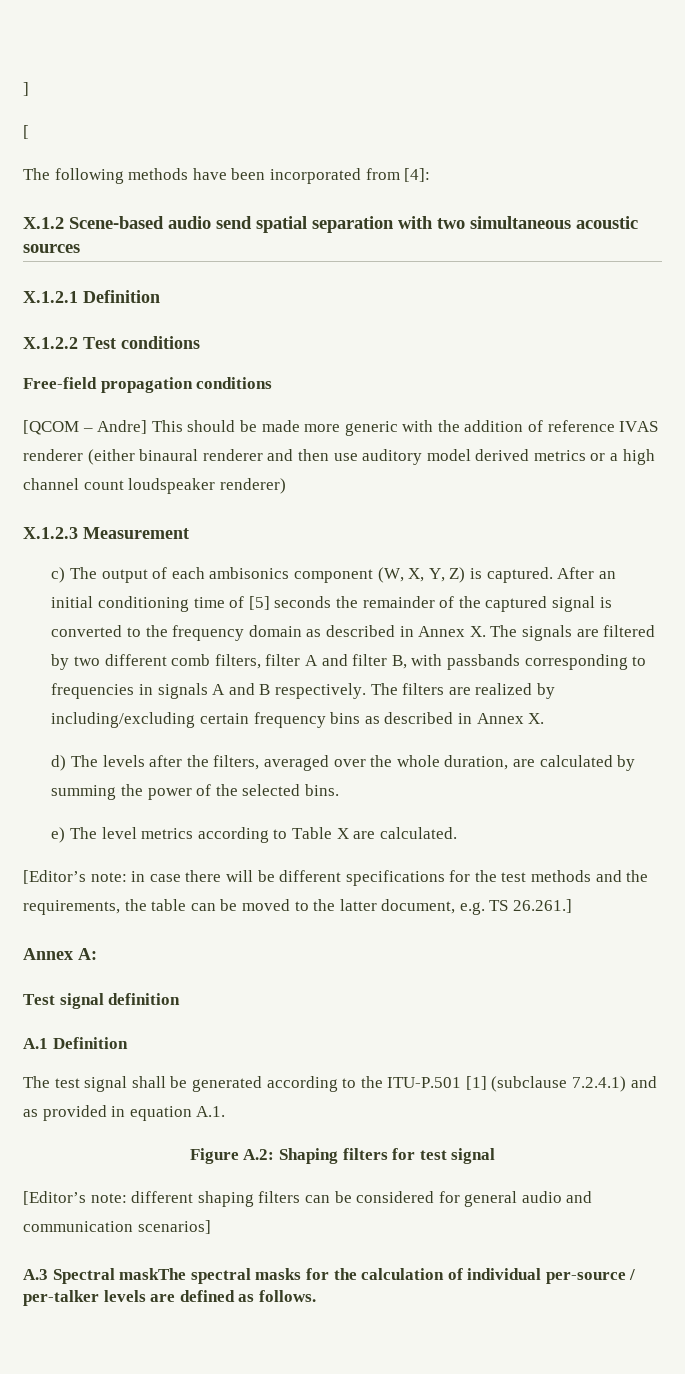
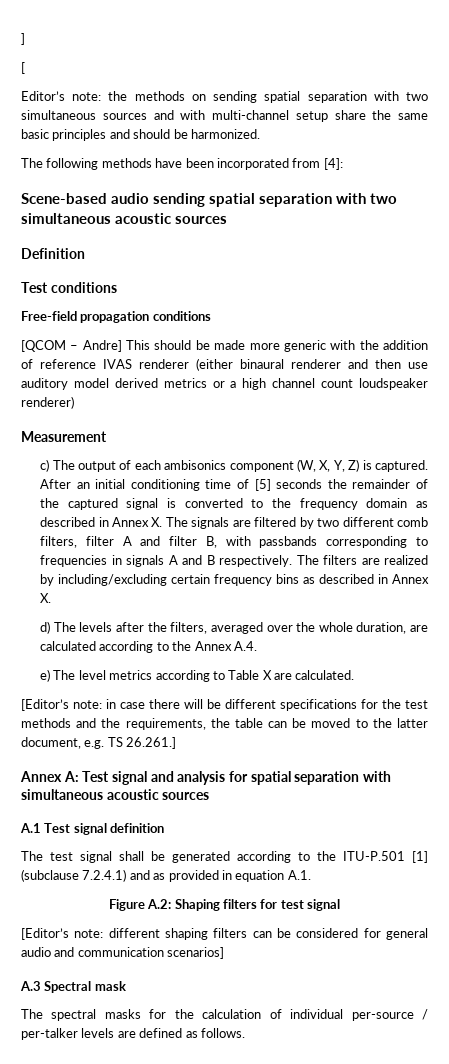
(29, 132) none -> [21,91,429,103] [21,110,428,122] [21,129,260,141] // Editor’s note: the methods on sending spatial separation with two simultaneous sources and with multi-channel setup share the same basic principles and should be harmonized.
[23,217,64,229] X.1.2 -> (343, 164) none
[216,216,252,229] send -> [153,193,205,207] sending
[23,290,160,303] [23,337,78,349] X.1.2.1 Definition // X.1.2.2 -> [21,248,85,259] Definition //
[23,527,78,539] X.1.2.3 -> (74, 402) none
[617,755,636,771] [51,784,339,800] by summing the power of the selected bins. -> [99,641,257,653] according to the Annex A.4.
(97, 954) // -> [82,771,391,785] [21,789,210,800] [20,823,41,833] Test signal and analysis for spatial separation with simultaneous acoustic sources // A.1
[23,1037,128,1049] // A.1 Definition -> (165, 828) none
[119,1268,187,1280] maskThe -> [94,981,126,991] [21,1009,43,1019] mask // The

